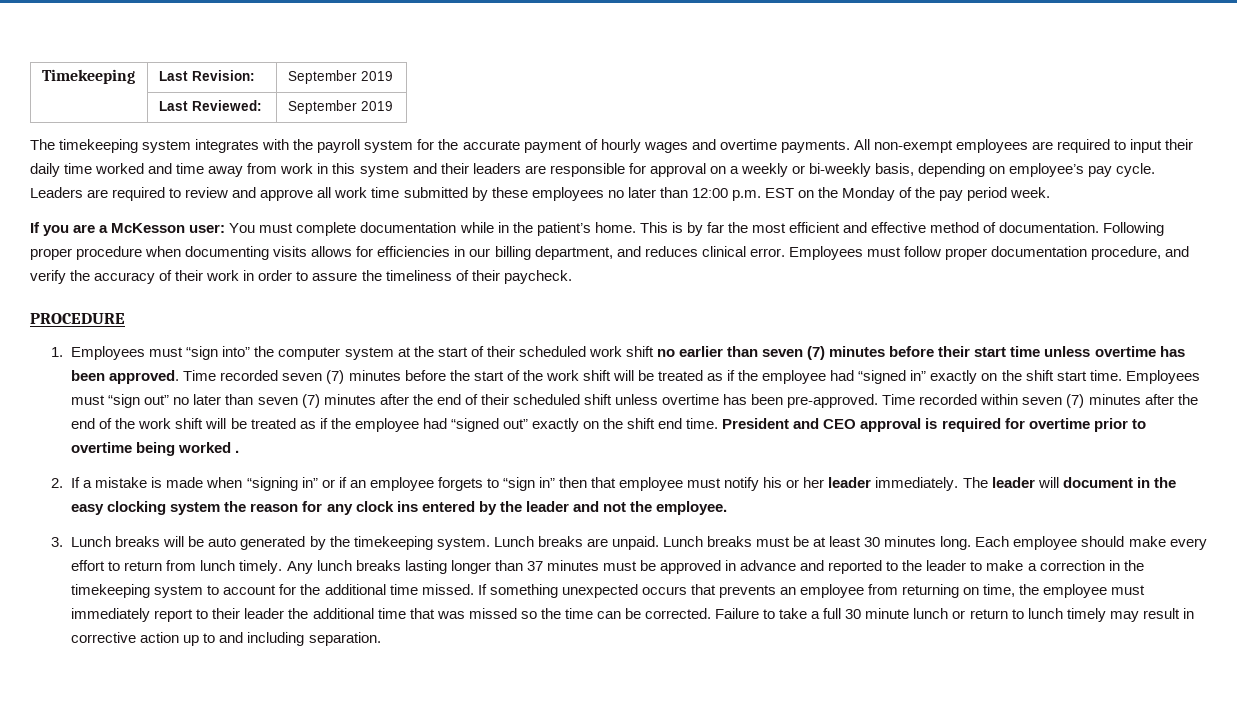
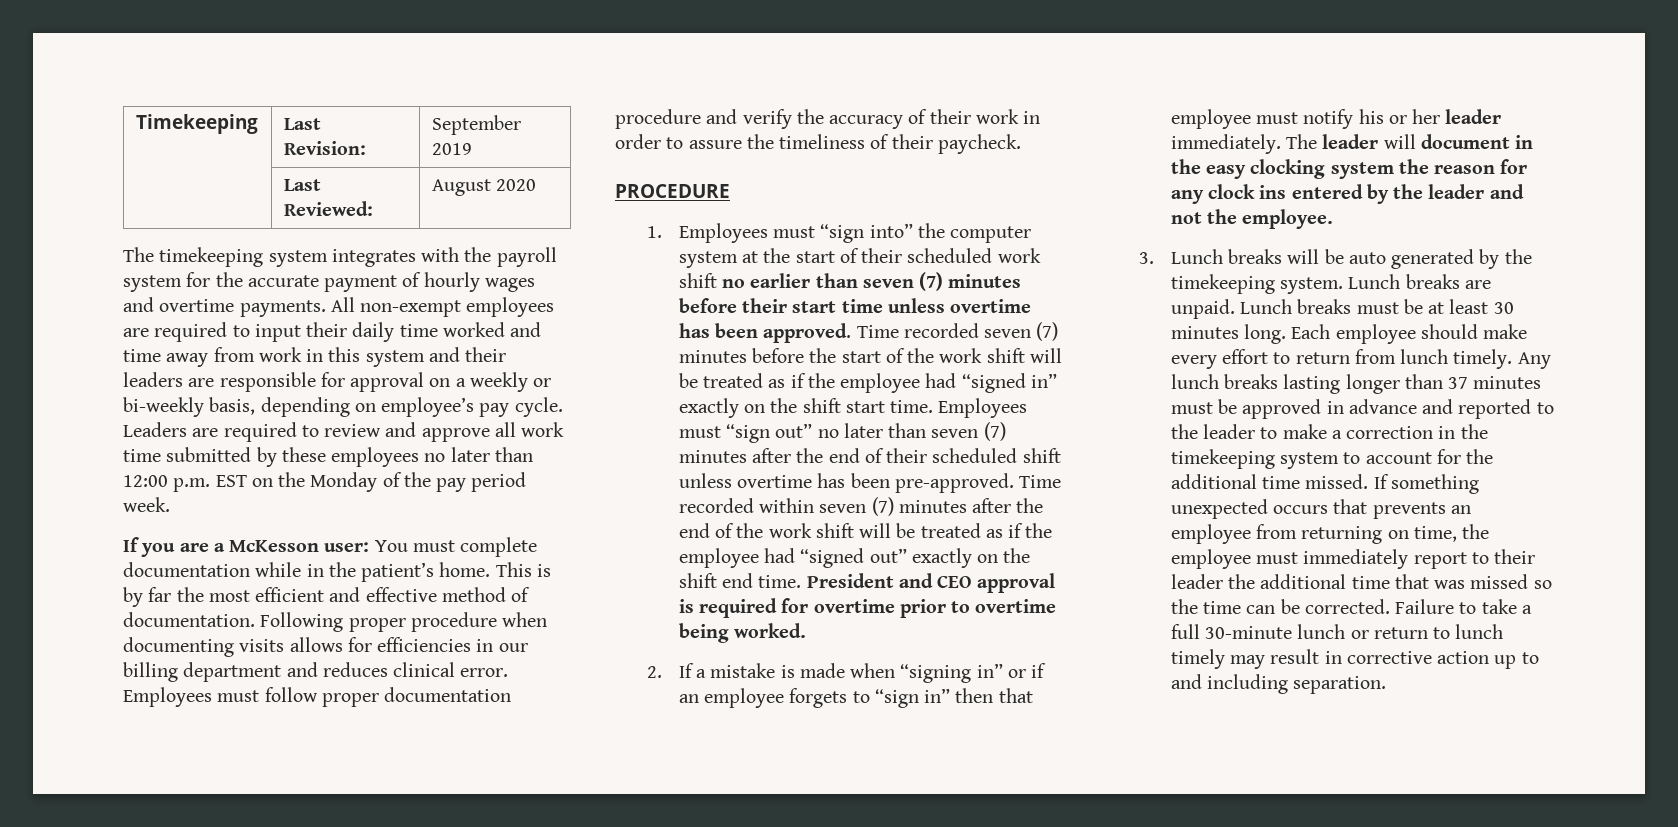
[287,100,393,114] September 2019 -> [431,179,537,196] August 2020
[534,246,613,260] department, -> [183,662,282,682] department
[1091,246,1162,260] procedure, -> [615,109,701,129] procedure
[178,442,240,453] worked . -> [734,623,807,638] worked.
[845,608,910,619] 30 minute -> [1205,626,1293,639] 30-minute

